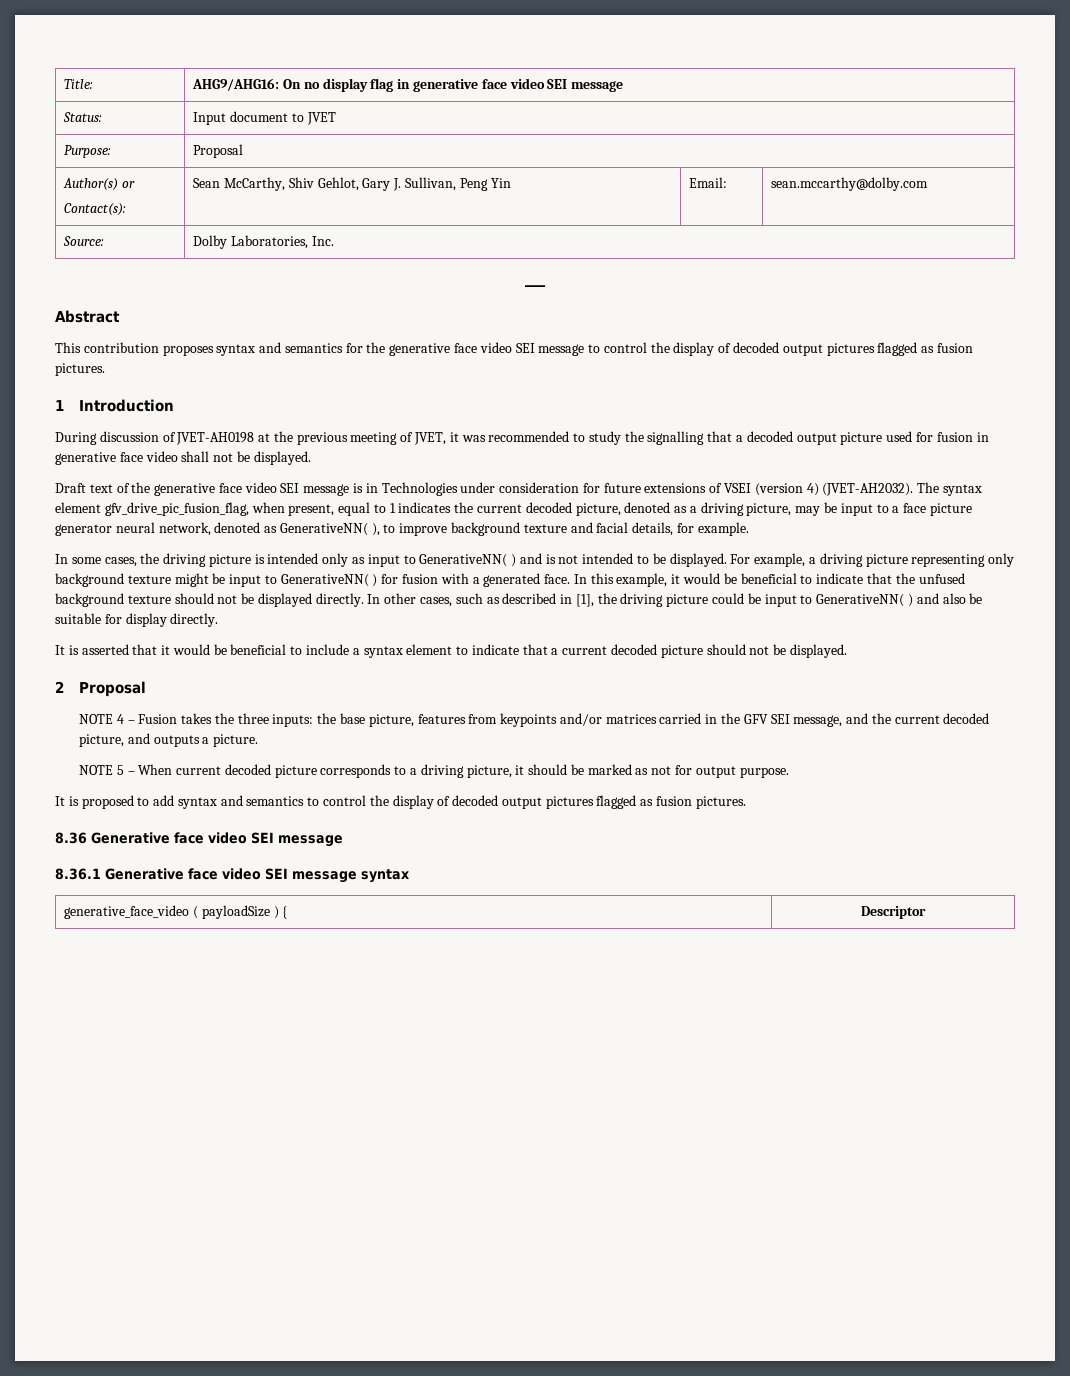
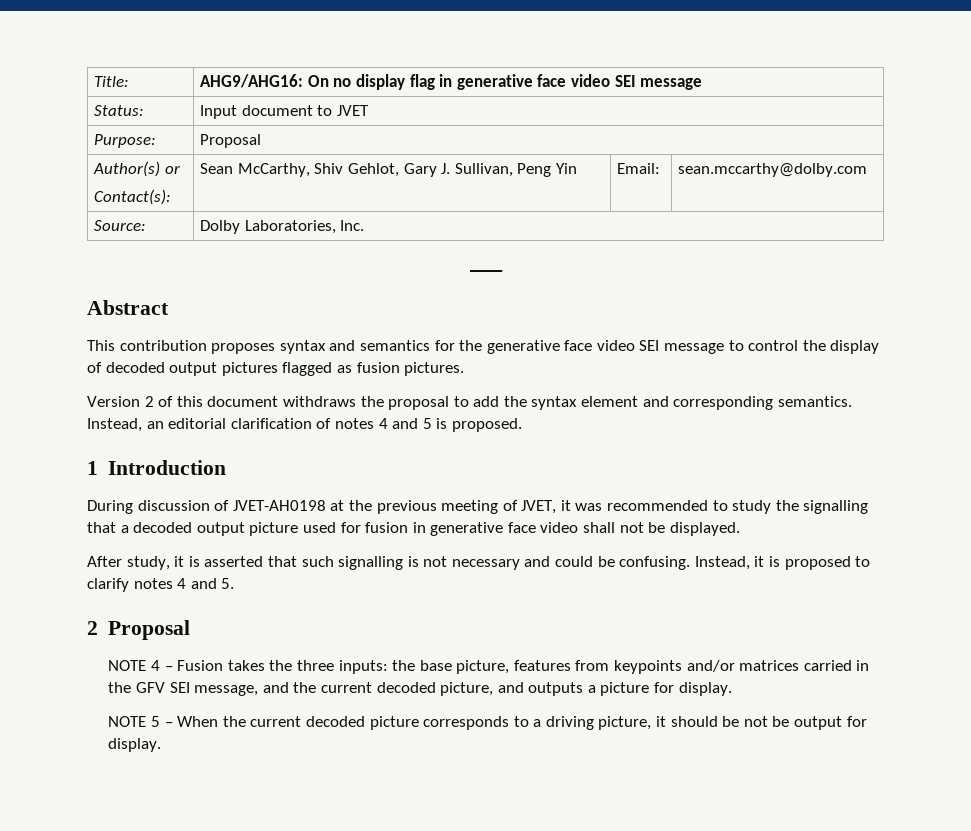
(105, 369) none -> [87,396,852,410] [87,418,522,432] // Version 2 of this document withdraws the proposal to add the syntax element and corresponding semantics. Instead, an editorial clarification of notes 4 and 5 is proposed.
[55,482,982,496] [55,502,972,516] [55,522,749,536] [55,553,1015,567] [55,573,965,587] [55,593,983,607] [55,613,219,627] [55,644,847,658] Draft text of the generative face video SEI message is in Technologies under consideration for future extensions of VSEI (version 4) (JVET-AH2032). The syntax element gfv_drive_pic_fusion_flag, when present, equal to 1 indicates the current decoded picture, denoted as a driving picture, may be input to a face picture generator neural network, denoted as GenerativeNN( ), to improve background texture and facial details, for example. // In some cases, the driving picture is intended only as input to GenerativeNN( ) and is not intended to be displayed. For example, a driving picture representing only background texture might be input to GenerativeNN( ) for fusion with a generated face. In this example, it would be beneficial to indicate that the unfused background texture should not be displayed directly. In other cases, such as described in [1], the driving picture could be input to GenerativeNN( ) and also be suitable for display directly. // It is asserted that it would be beneficial to include a syntax element to indicate that a current decoded picture should not be displayed. -> [87,556,871,570] [87,578,235,592] After study, it is asserted that such signalling is not necessary and could be confusing. Instead, it is proposed to clarify notes 4 and 5.
[213,734,259,747] picture. -> [600,682,732,696] picture for display.
(173, 769) none -> [222,716,246,727] the
[587,764,789,778] [55,795,746,809] [55,832,343,847] [55,868,409,883] [64,905,288,919] [861,906,926,919] marked as not for output purpose. // It is proposed to add syntax and semantics to control the display of decoded output pictures flagged as fusion pictures. // 8.36 Generative face video SEI message // 8.36.1 Generative face video SEI message syntax // generative_face_video ( payloadSize ) { | Descriptor -> [743,716,867,730] [108,738,162,752] not be output for display.

